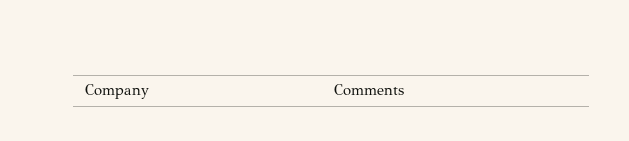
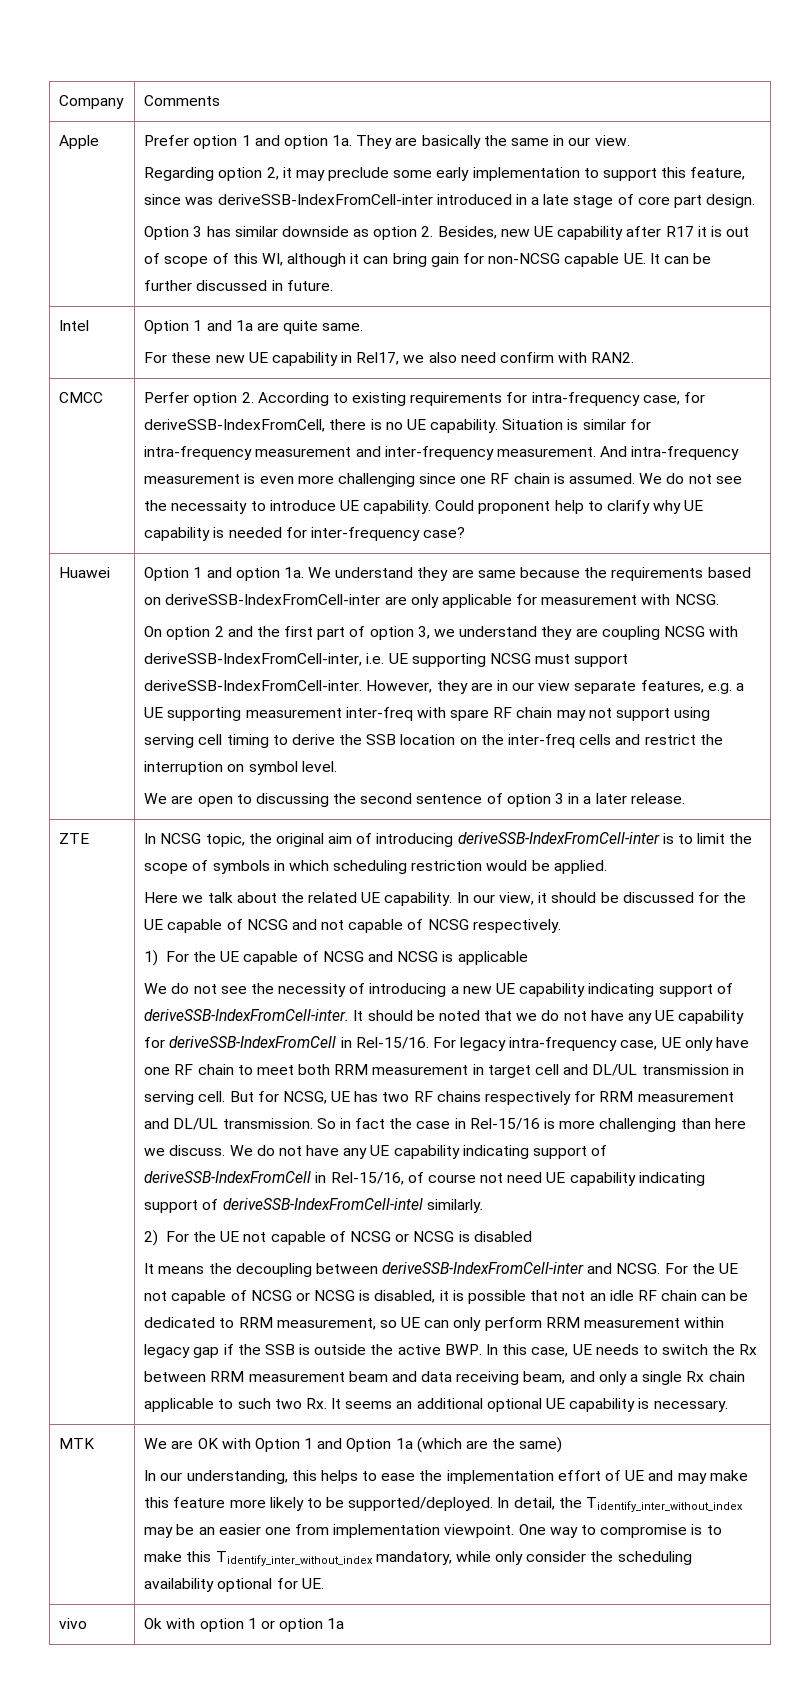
(404, 90) none -> [59,135,100,149] [144,135,630,149] [144,167,746,181] [144,194,756,208] [144,226,750,240] [144,253,712,267] [144,280,333,291] [59,320,90,331] [144,320,364,334] [144,352,635,366] [59,392,104,403] [144,392,706,406] [144,419,651,433] [144,446,740,460] [144,473,742,487] [144,500,704,514] [144,527,466,541] [59,567,111,578] [144,567,751,581] [144,594,719,608] [144,626,739,640] [144,653,629,667] [144,680,745,694] [144,707,711,721] [144,734,723,748] [144,761,337,775] [144,793,685,807] [59,833,90,844] [144,832,753,847] [144,860,607,874] [144,892,747,906] [144,919,561,933] [144,950,528,966] [144,983,733,997] [144,1009,745,1024] [144,1036,750,1051] [144,1064,744,1078] [144,1091,734,1105] [144,1118,746,1132] [144,1145,608,1159] [144,1171,705,1186] [144,1198,484,1213] [144,1230,532,1246] [144,1262,739,1277] [144,1290,749,1304] [144,1317,725,1331] [144,1344,758,1358] [144,1371,745,1385] [144,1398,728,1412] [59,1438,96,1449] [144,1437,563,1453] [144,1470,748,1484] [144,1497,744,1512] [144,1524,722,1538] [144,1551,692,1566] [144,1578,324,1592] [59,1618,88,1629] [144,1618,345,1632] // Apple | Prefer option 1 and option 1a. They are basically the same in our view. // Regarding option 2, it may preclude some early implementation to support this feature, since was deriveSSB-IndexFromCell-inter introduced in a late stage of core part design. // Option 3 has similar downside as option 2. Besides, new UE capability after R17 it is out of scope of this WI, although it can bring gain for non-NCSG capable UE. It can be further discussed in future. // Intel | Option 1 and 1a are quite same. // For these new UE capability in Rel17, we also need confirm with RAN2. // CMCC | Perfer option 2. According to existing requirements for intra-frequency case, for deriveSSB-IndexFromCell, there is no UE capability. Situation is similar for intra-frequency measurement and inter-frequency measurement. And intra-frequency measurement is even more challenging since one RF chain is assumed. We do not see the necessaity to introduce UE capability. Could proponent help to clarify why UE capability is needed for inter-frequency case? // Huawei | Option 1 and option 1a. We understand they are same because the requirements based on deriveSSB-IndexFromCell-inter are only applicable for measurement with NCSG. // On option 2 and the first part of option 3, we understand they are coupling NCSG with deriveSSB-IndexFromCell-inter, i.e. UE supporting NCSG must support deriveSSB-IndexFromCell-inter. However, they are in our view separate features, e.g. a UE supporting measurement inter-freq with spare RF chain may not support using serving cell timing to derive the SSB location on the inter-freq cells and restrict the interruption on symbol level. // We are open to discussing the second sentence of option 3 in a later release. // ZTE | In NCSG topic, the original aim of introducing deriveSSB-IndexFromCell-inter is to limit the scope of symbols in which scheduling restriction would be applied. // Here we talk about the related UE capability. In our view, it should be discussed for the UE capable of NCSG and not capable of NCSG respectively. // 1) For the UE capable of NCSG and NCSG is applicable // We do not see the necessity of introducing a new UE capability indicating support of deriveSSB-IndexFromCell-inter. It should be noted that we do not have any UE capability for deriveSSB-IndexFromCell in Rel-15/16. For legacy intra-frequency case, UE only have one RF chain to meet both RRM measurement in target cell and DL/UL transmission in serving cell. But for NCSG, UE has two RF chains respectively for RRM measurement and DL/UL transmission. So in fact the case in Rel-15/16 is more challenging than here we discuss. We do not have any UE capability indicating support of deriveSSB-IndexFromCell in Rel-15/16, of course not need UE capability indicating support of deriveSSB-IndexFromCell-intel similarly. // 2) For the UE not capable of NCSG or NCSG is disabled // It means the decoupling between deriveSSB-IndexFromCell-inter and NCSG. For the UE not capable of NCSG or NCSG is disabled, it is possible that not an idle RF chain can be dedicated to RRM measurement, so UE can only perform RRM measurement within legacy gap if the SSB is outside the active BWP. In this case, UE needs to switch the Rx between RRM measurement beam and data receiving beam, and only a single Rx chain applicable to such two Rx. It seems an additional optional UE capability is necessary. // MTK | We are OK with Option 1 and Option 1a (which are the same) // In our understanding, this helps to ease the implementation effort of UE and may make this feature more likely to be supported/deployed. In detail, the Tidentify_inter_without_index may be an easier one from implementation viewpoint. One way to compromise is to make this Tidentify_inter_without_index mandatory, while only consider the scheduling availability optional for UE. // vivo | Ok with option 1 or option 1a

